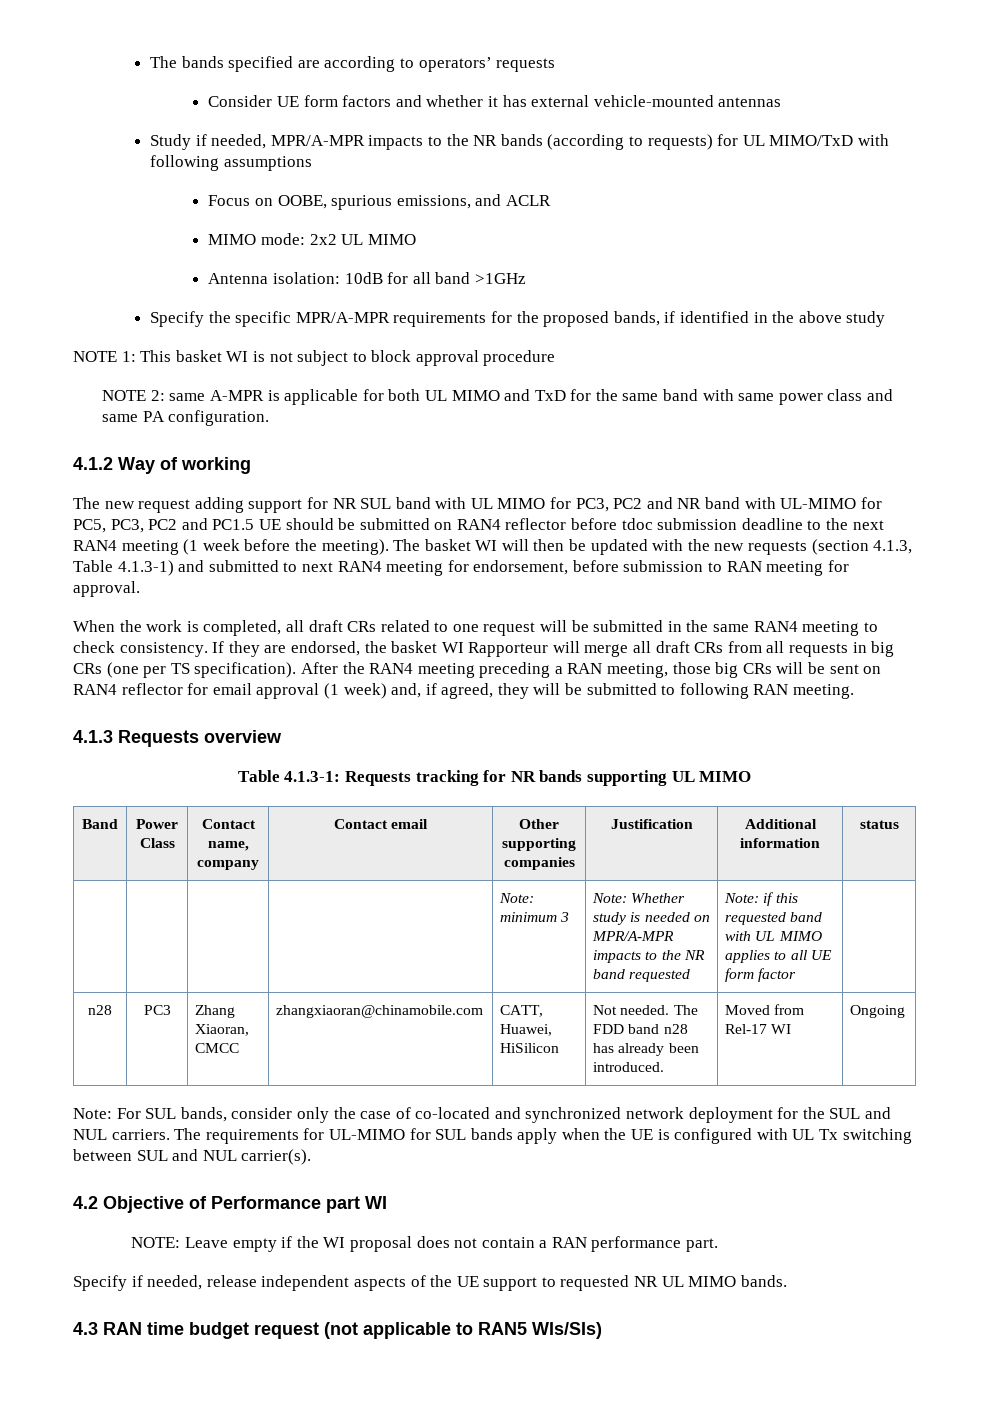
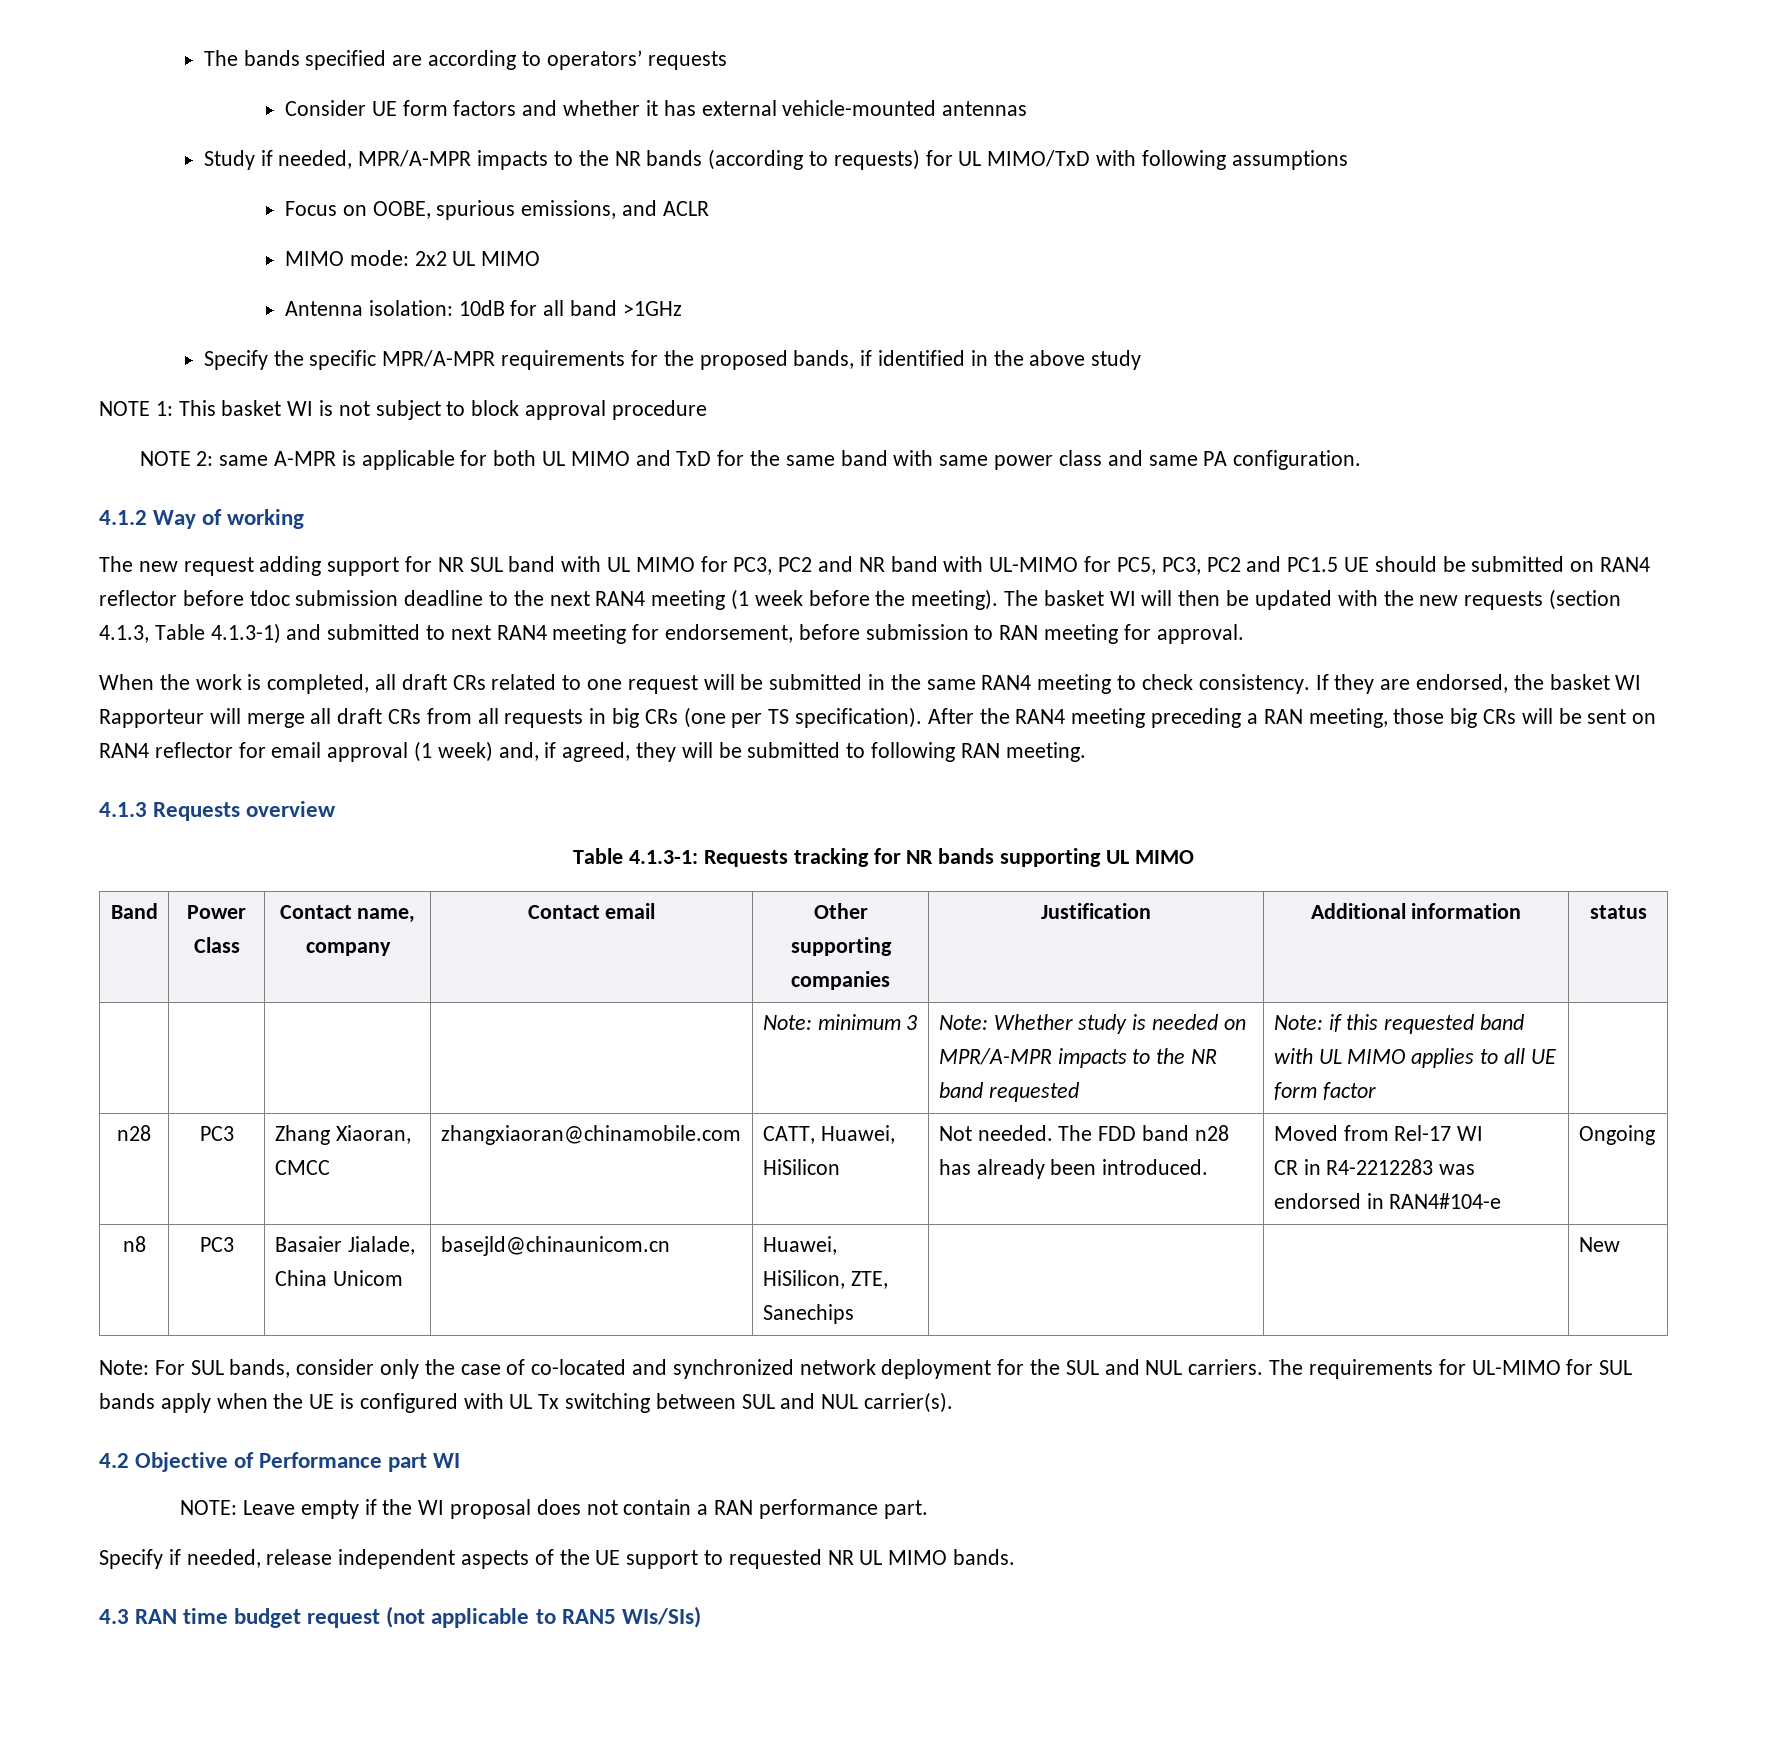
[850,1005,906,1018] | Ongoing -> [1273,1159,1476,1175] [1273,1193,1502,1209] [1578,1125,1655,1145] [122,1236,146,1252] [199,1237,234,1252] [274,1236,415,1255] [274,1270,403,1286] [440,1236,670,1256] [762,1236,837,1255] [762,1270,888,1289] [762,1304,854,1324] [1578,1237,1620,1252] // CR in R4-2212283 was endorsed in RAN4#104-e | Ongoing // n8 | PC3 | Basaier Jialade, China Unicom | basejld@chinaunicom.cn | Huawei, HiSilicon, ZTE, Sanechips | | | New

